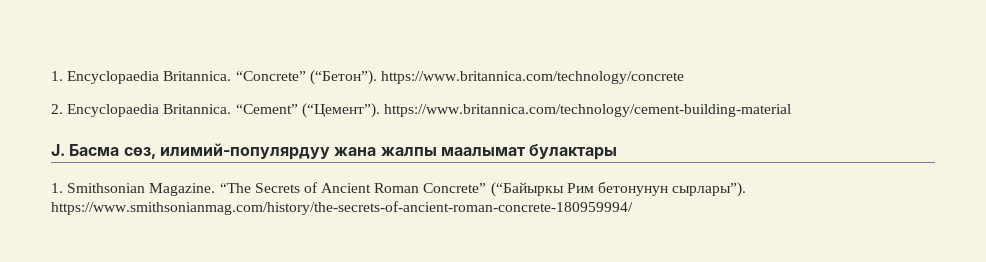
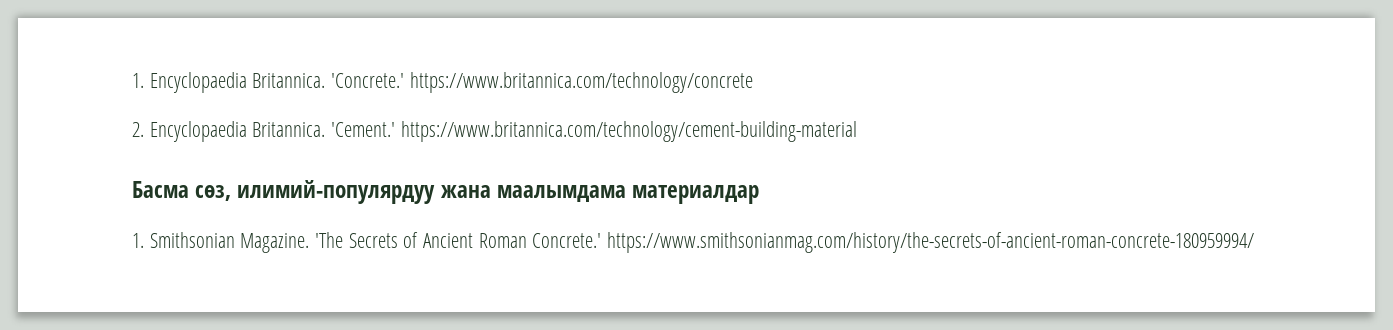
[235,70,377,85] “Concrete” (“Бетон”). -> [331,73,405,88] 'Concrete.'
[235,103,380,118] “Cement” (“Цемент”). -> [331,122,396,137] 'Cement.'
[51,144,65,156] J. -> (857, 131) none
[380,144,618,160] жалпы маалымат булактары -> [496,185,760,204] маалымдама материалдар
[219,183,251,193] “The -> [315,232,344,248] 'The
[423,182,747,197] Concrete” (“Байыркы Рим бетонунун сырлары”). -> [532,233,602,248] Concrete.'

